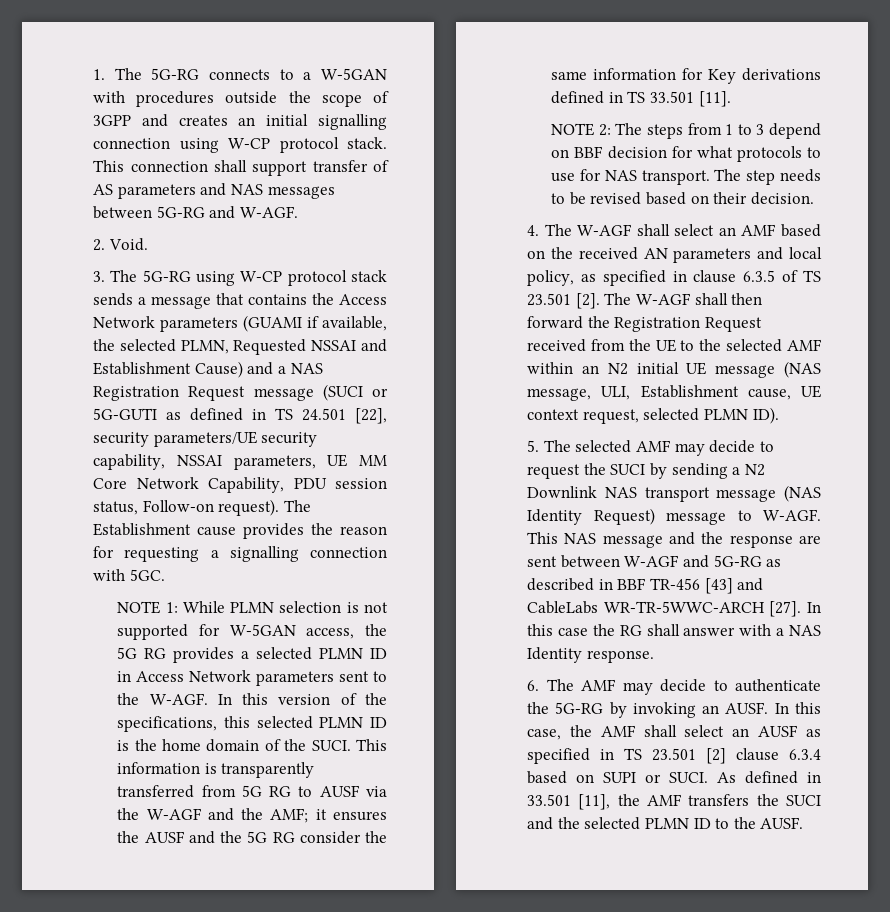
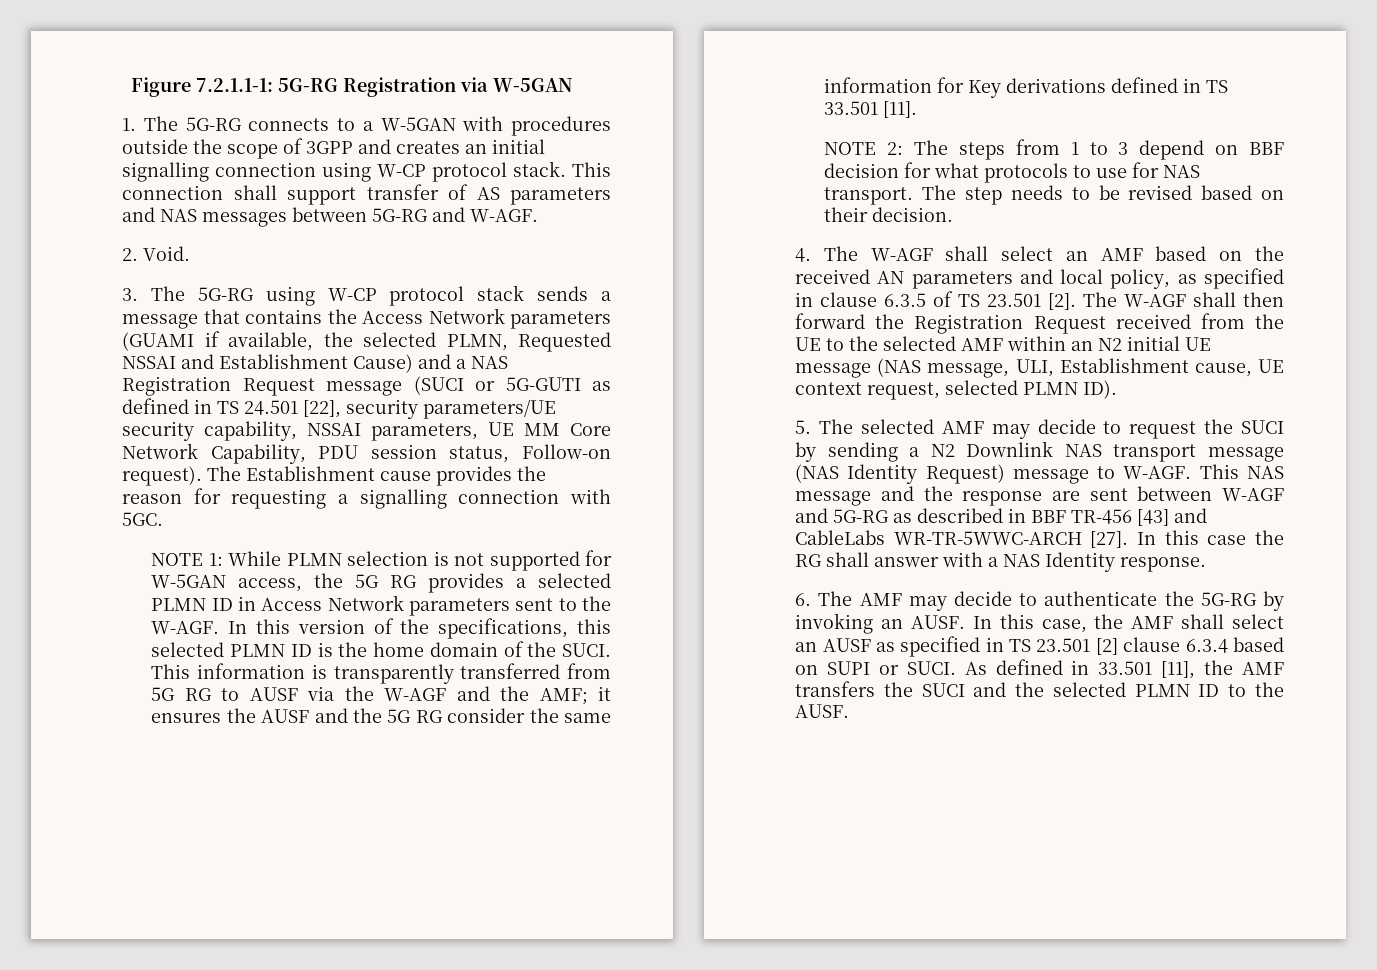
(93, 74) none -> [131,77,573,97] Figure 7.2.1.1-1: 5G-RG Registration via W-5GAN //

